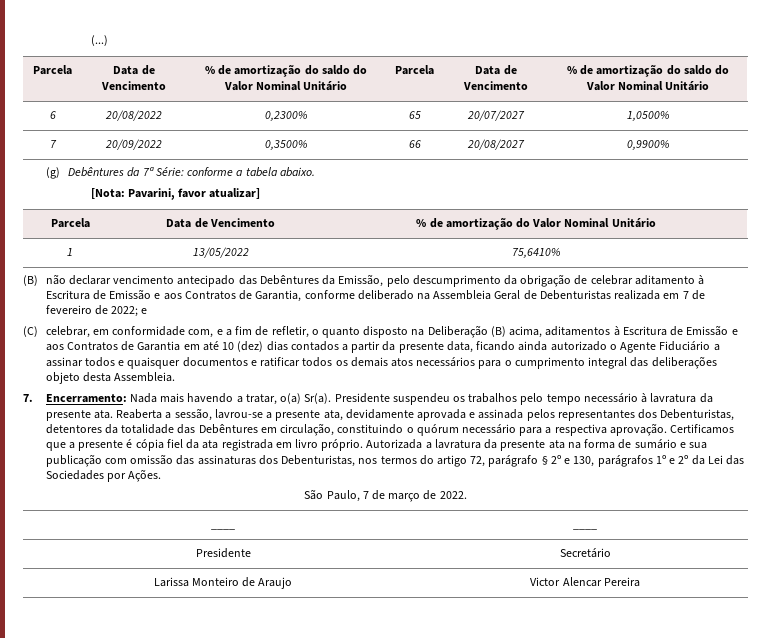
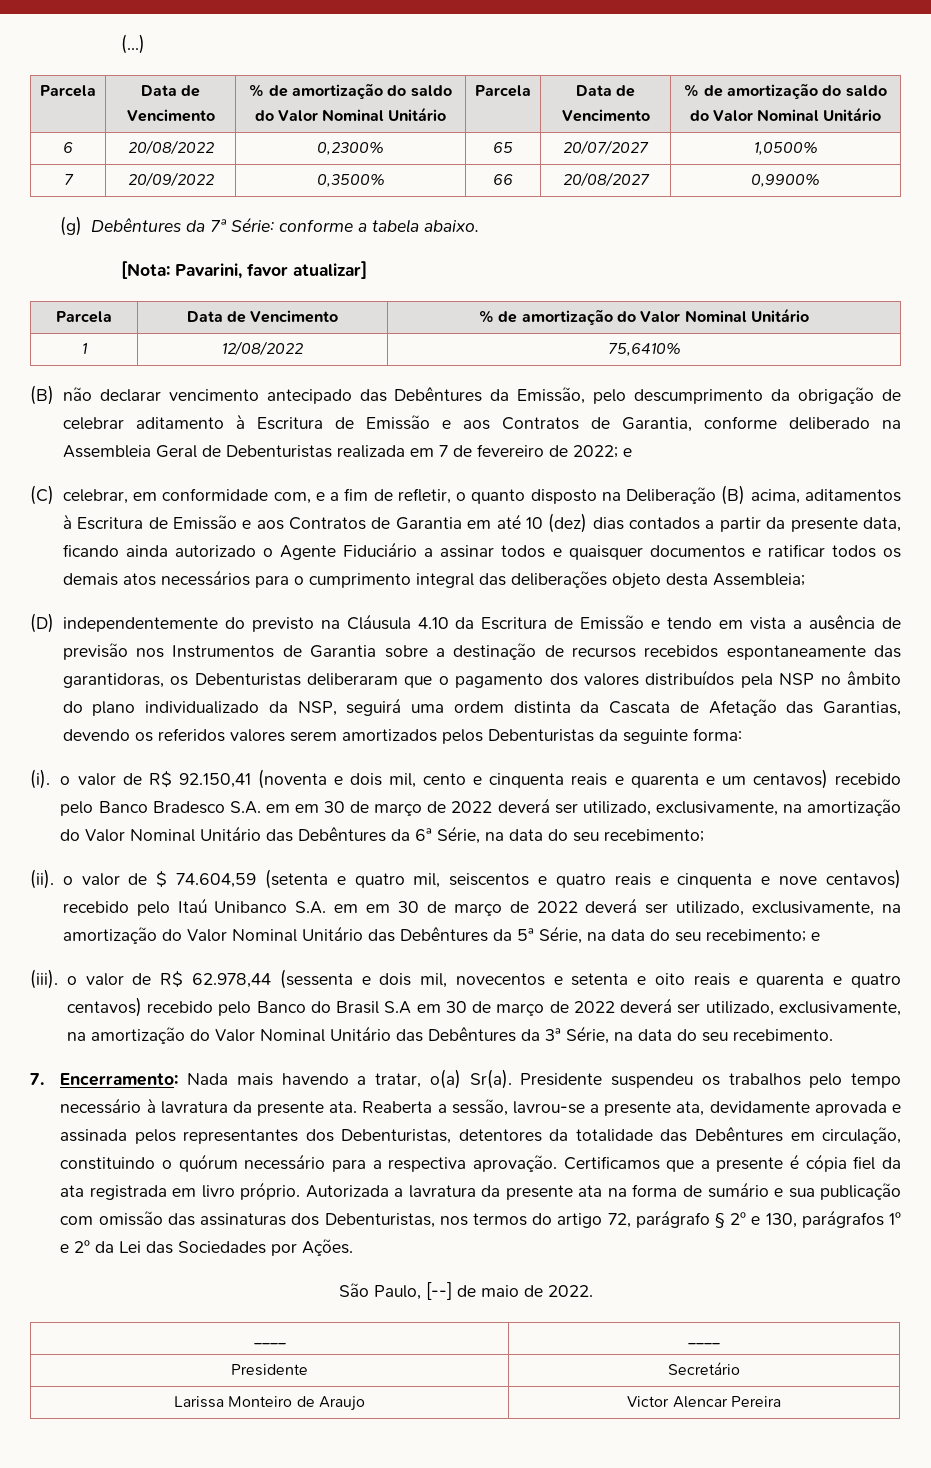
[192,247,249,258] 13/05/2022 -> [222,341,303,356] 12/08/2022
[114,372,176,382] Assembleia. -> [712,573,805,586] [30,613,901,633] [62,643,901,660] [62,670,902,688] [62,698,901,716] [62,728,742,744] [30,769,901,789] [60,798,902,816] [60,826,705,844] [30,869,902,889] [62,898,901,916] [62,926,820,944] [30,969,901,989] [66,997,901,1017] [66,1026,833,1044] Assembleia; // (D) independentemente do previsto na Cláusula 4.10 da Escritura de Emissão e tendo em vista a ausência de previsão nos Instrumentos de Garantia sobre a destinação de recursos recebidos espontaneamente das garantidoras, os Debenturistas deliberaram que o pagamento dos valores distribuídos pela NSP no âmbito do plano individualizado da NSP, seguirá uma ordem distinta da Cascata de Afetação das Garantias, devendo os referidos valores serem amortizados pelos Debenturistas da seguinte forma: // (i). o valor de R$ 92.150,41 (noventa e dois mil, cento e cinquenta reais e quarenta e um centavos) recebido pelo Banco Bradesco S.A. em em 30 de março de 2022 deverá ser utilizado, exclusivamente, na amortização do Valor Nominal Unitário das Debêntures da 6ª Série, na data do seu recebimento; // (ii). o valor de $ 74.604,59 (setenta e quatro mil, seiscentos e quatro reais e cinquenta e nove centavos) recebido pelo Itaú Unibanco S.A. em em 30 de março de 2022 deverá ser utilizado, exclusivamente, na amortização do Valor Nominal Unitário das Debêntures da 5ª Série, na data do seu recebimento; e // (iii). o valor de R$ 62.978,44 (sessenta e dois mil, novecentos e setenta e oito reais e quarenta e quatro centavos) recebido pelo Banco do Brasil S.A em 30 de março de 2022 deverá ser utilizado, exclusivamente, na amortização do Valor Nominal Unitário das Debêntures da 3ª Série, na data do seu recebimento.
[362,490,421,502] 7 de março -> [425,1282,519,1300] [--] de maio

